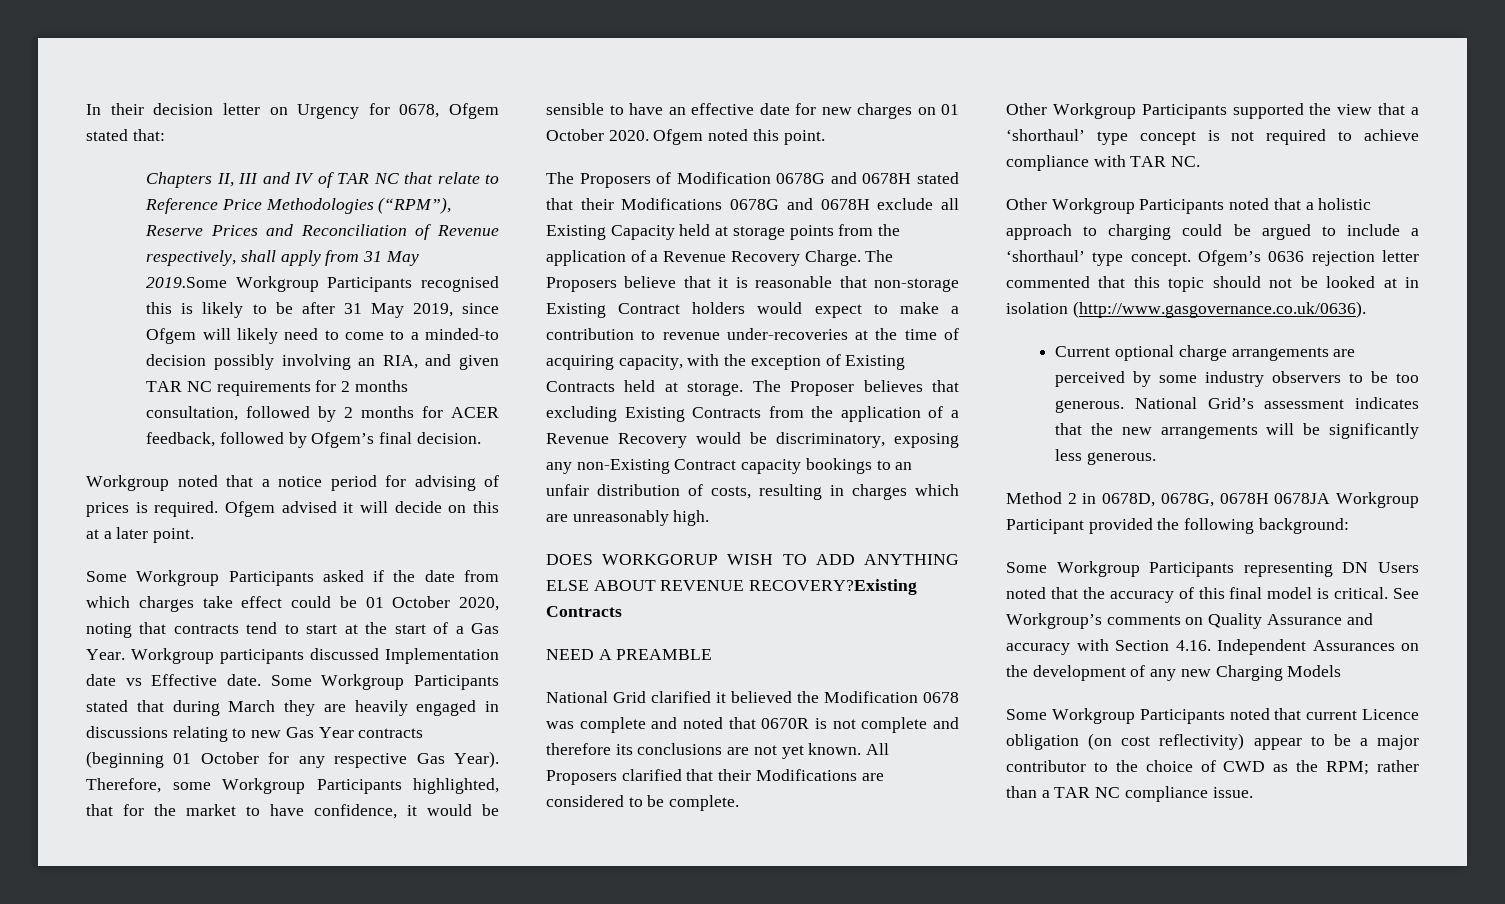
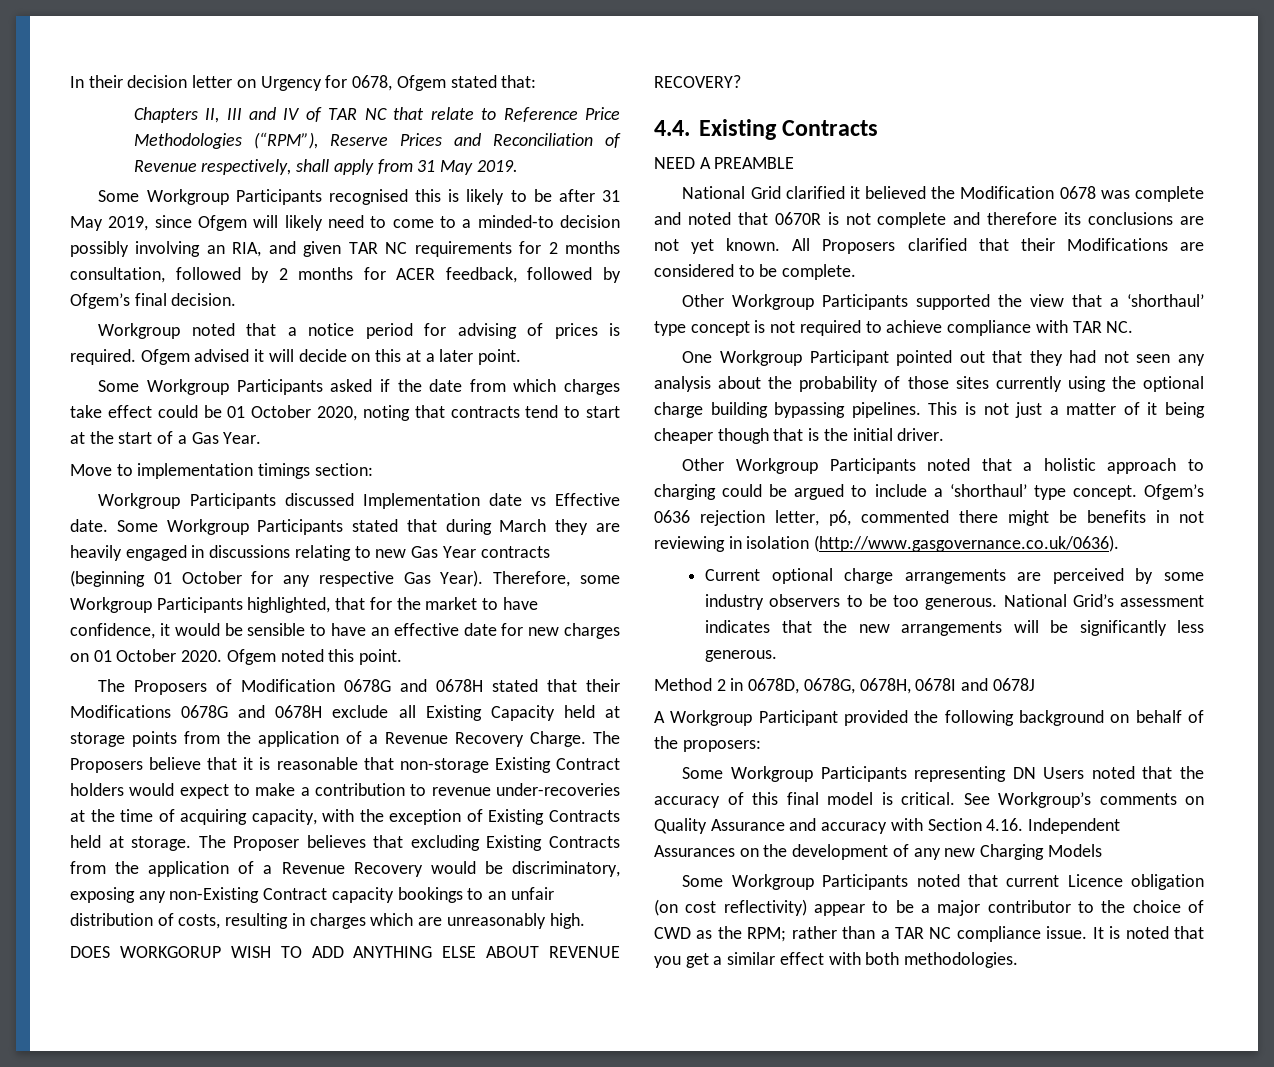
[146,277,228,288] 2019.Some -> [476,160,518,172] [98,190,140,202] 2019. // Some
[131,648,304,664] Workgroup participants -> [70,463,373,479] [98,493,276,509] // Move to implementation timings section: // Workgroup Participants
[749,579,918,595] RECOVERY?Existing -> [654,75,741,88] [654,119,777,140] RECOVERY? // 4.4. Existing
(1201, 161) none -> [682,350,1205,366] [654,376,1204,392] [654,402,1205,418] [654,428,945,444] // One Workgroup Participant pointed out that they had not seen any analysis about the probability of those sites currently using the optional charge building bypassing pipelines. This is not just a matter of it being cheaper though that is the initial driver.
[1382,250,1419,262] [1006,276,1397,292] letter commented that this topic should not be looked at -> [775,510,1204,526] [654,536,725,552] letter, p6, commented there might be benefits in not reviewing
[1219,493,1331,504] 0678H 0678JA -> [859,678,1035,694] [654,711,665,723] 0678H, 0678I and 0678J // A
[1258,518,1349,534] background: -> [1019,710,1204,726] [654,736,761,752] background on behalf of the proposers:
(1253, 792) none -> [1092,926,1204,939] [654,952,1019,968] It is noted that you get a similar effect with both methodologies.

